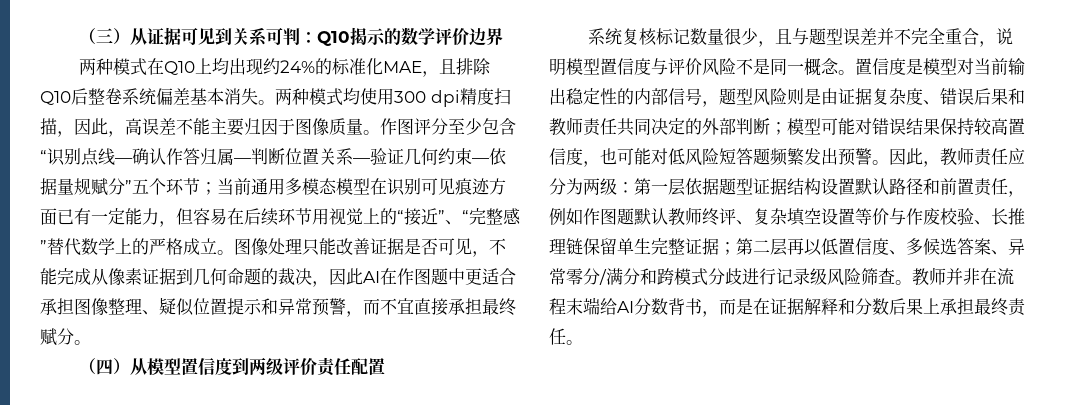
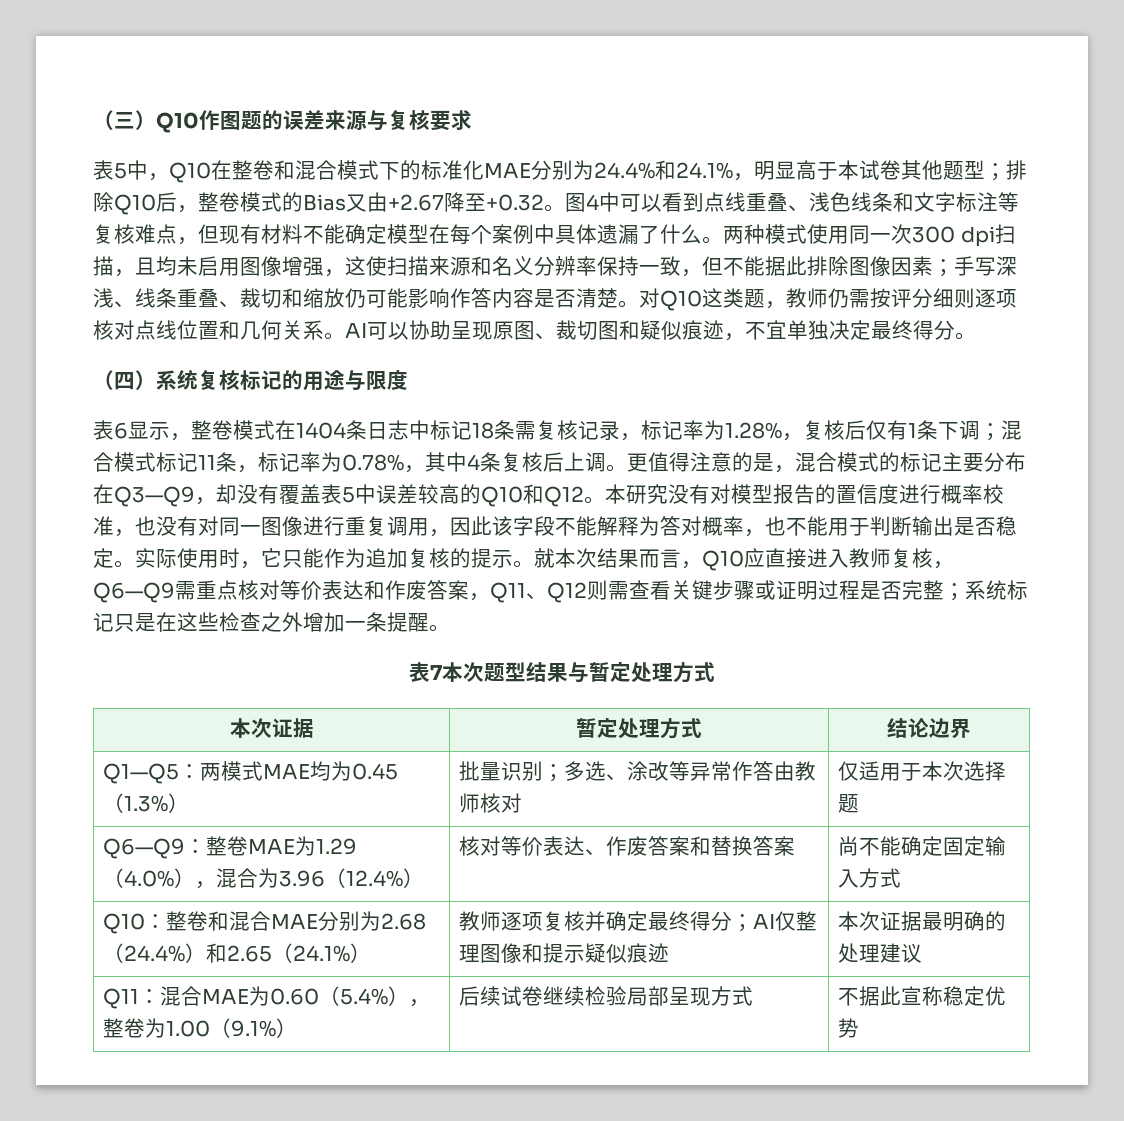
[130,27,504,46] [79,58,492,77] [40,88,511,107] [40,118,516,137] [40,148,506,166] [40,178,506,196] [40,208,521,227] [40,238,506,257] [40,268,516,287] [40,297,516,317] [40,328,91,346] [79,357,386,377] [588,28,1014,47] [549,58,1025,76] [549,88,1025,107] [549,117,1025,136] [549,147,1025,167] [549,178,1025,197] [549,207,1025,226] [549,238,1025,256] [549,267,1014,286] [549,297,1026,317] [549,328,583,345] 从证据可见到关系可判：Q10揭示的数学评价边界 // 两种模式在Q10上均出现约24%的标准化MAE，且排除Q10后整卷系统偏差基本消失。两种模式均使用300 dpi精度扫描，因此，高误差不能主要归因于图像质量。作图评分至少包含“识别点线—确认作答归属—判断位置关系—验证几何约束—依据量规赋分”五个环节；当前通用多模态模型在识别可见痕迹方面已有一定能力，但容易在后续环节用视觉上的“接近”、“完整感”替代数学上的严格成立。图像处理只能改善证据是否可见，不能完成从像素证据到几何命题的裁决，因此AI在作图题中更适合承担图像整理、疑似位置提示和异常预警，而不宜直接承担最终赋分。 // （四）从模型置信度到两级评价责任配置 // 系统复核标记数量很少，且与题型误差并不完全重合，说明模型置信度与评价风险不是同一概念。置信度是模型对当前输出稳定性的内部信号，题型风险则是由证据复杂度、错误后果和教师责任共同决定的外部判断；模型可能对错误结果保持较高置信度，也可能对低风险短答题频繁发出预警。因此，教师责任应分为两级：第一层依据题型证据结构设置默认路径和前置责任，例如作图题默认教师终评、复杂填空设置等价与作废校验、长推理链保留单生完整证据；第二层再以低置信度、多候选答案、异常零分/满分和跨模式分歧进行记录级风险筛查。教师并非在流程末端给AI分数背书，而是在证据解释和分数后果上承担最终责任。 -> [156,110,472,133] [93,160,1027,183] [93,192,1019,215] [93,224,1016,247] [93,256,1017,277] [93,288,1017,311] [93,320,976,341] [93,369,408,391] [93,420,1022,441] [93,452,1026,473] [93,484,1004,507] [93,516,1017,537] [93,548,954,571] [93,580,1028,603] [93,612,450,632] [409,662,715,683] [229,718,314,738] [576,718,703,739] [887,718,971,739] [102,761,398,784] [102,793,189,813] [458,761,816,782] [458,793,522,813] [837,761,1006,781] [837,794,859,813] [102,836,357,859] [102,868,424,889] [458,836,795,856] [837,836,1006,856] [837,868,901,888] [102,911,426,934] [102,943,371,963] [458,911,817,932] [458,943,669,963] [837,911,1006,931] [837,943,922,963] [102,986,430,1009] [102,1018,297,1038] [458,986,753,1006] [837,986,1006,1006] [837,1018,859,1038] Q10作图题的误差来源与复核要求 // 表5中，Q10在整卷和混合模式下的标准化MAE分别为24.4%和24.1%，明显高于本试卷其他题型；排除Q10后，整卷模式的Bias又由+2.67降至+0.32。图4中可以看到点线重叠、浅色线条和文字标注等复核难点，但现有材料不能确定模型在每个案例中具体遗漏了什么。两种模式使用同一次300 dpi扫描，且均未启用图像增强，这使扫描来源和名义分辨率保持一致，但不能据此排除图像因素；手写深浅、线条重叠、裁切和缩放仍可能影响作答内容是否清楚。对Q10这类题，教师仍需按评分细则逐项核对点线位置和几何关系。AI可以协助呈现原图、裁切图和疑似痕迹，不宜单独决定最终得分。 // （四）系统复核标记的用途与限度 // 表6显示，整卷模式在1404条日志中标记18条需复核记录，标记率为1.28%，复核后仅有1条下调；混合模式标记11条，标记率为0.78%，其中4条复核后上调。更值得注意的是，混合模式的标记主要分布在Q3—Q9，却没有覆盖表5中误差较高的Q10和Q12。本研究没有对模型报告的置信度进行概率校准，也没有对同一图像进行重复调用，因此该字段不能解释为答对概率，也不能用于判断输出是否稳定。实际使用时，它只能作为追加复核的提示。就本次结果而言，Q10应直接进入教师复核，Q6—Q9需重点核对等价表达和作废答案，Q11、Q12则需查看关键步骤或证明过程是否完整；系统标记只是在这些检查之外增加一条提醒。 // 表7本次题型结果与暂定处理方式 // 本次证据 | 暂定处理方式 | 结论边界 // Q1—Q5：两模式MAE均为0.45（1.3%） | 批量识别；多选、涂改等异常作答由教师核对 | 仅适用于本次选择题 // Q6—Q9：整卷MAE为1.29（4.0%），混合为3.96（12.4%） | 核对等价表达、作废答案和替换答案 | 尚不能确定固定输入方式 // Q10：整卷和混合MAE分别为2.68（24.4%）和2.65（24.1%） | 教师逐项复核并确定最终得分；AI仅整理图像和提示疑似痕迹 | 本次证据最明确的处理建议 // Q11：混合MAE为0.60（5.4%），整卷为1.00（9.1%） | 后续试卷继续检验局部呈现方式 | 不据此宣称稳定优势

